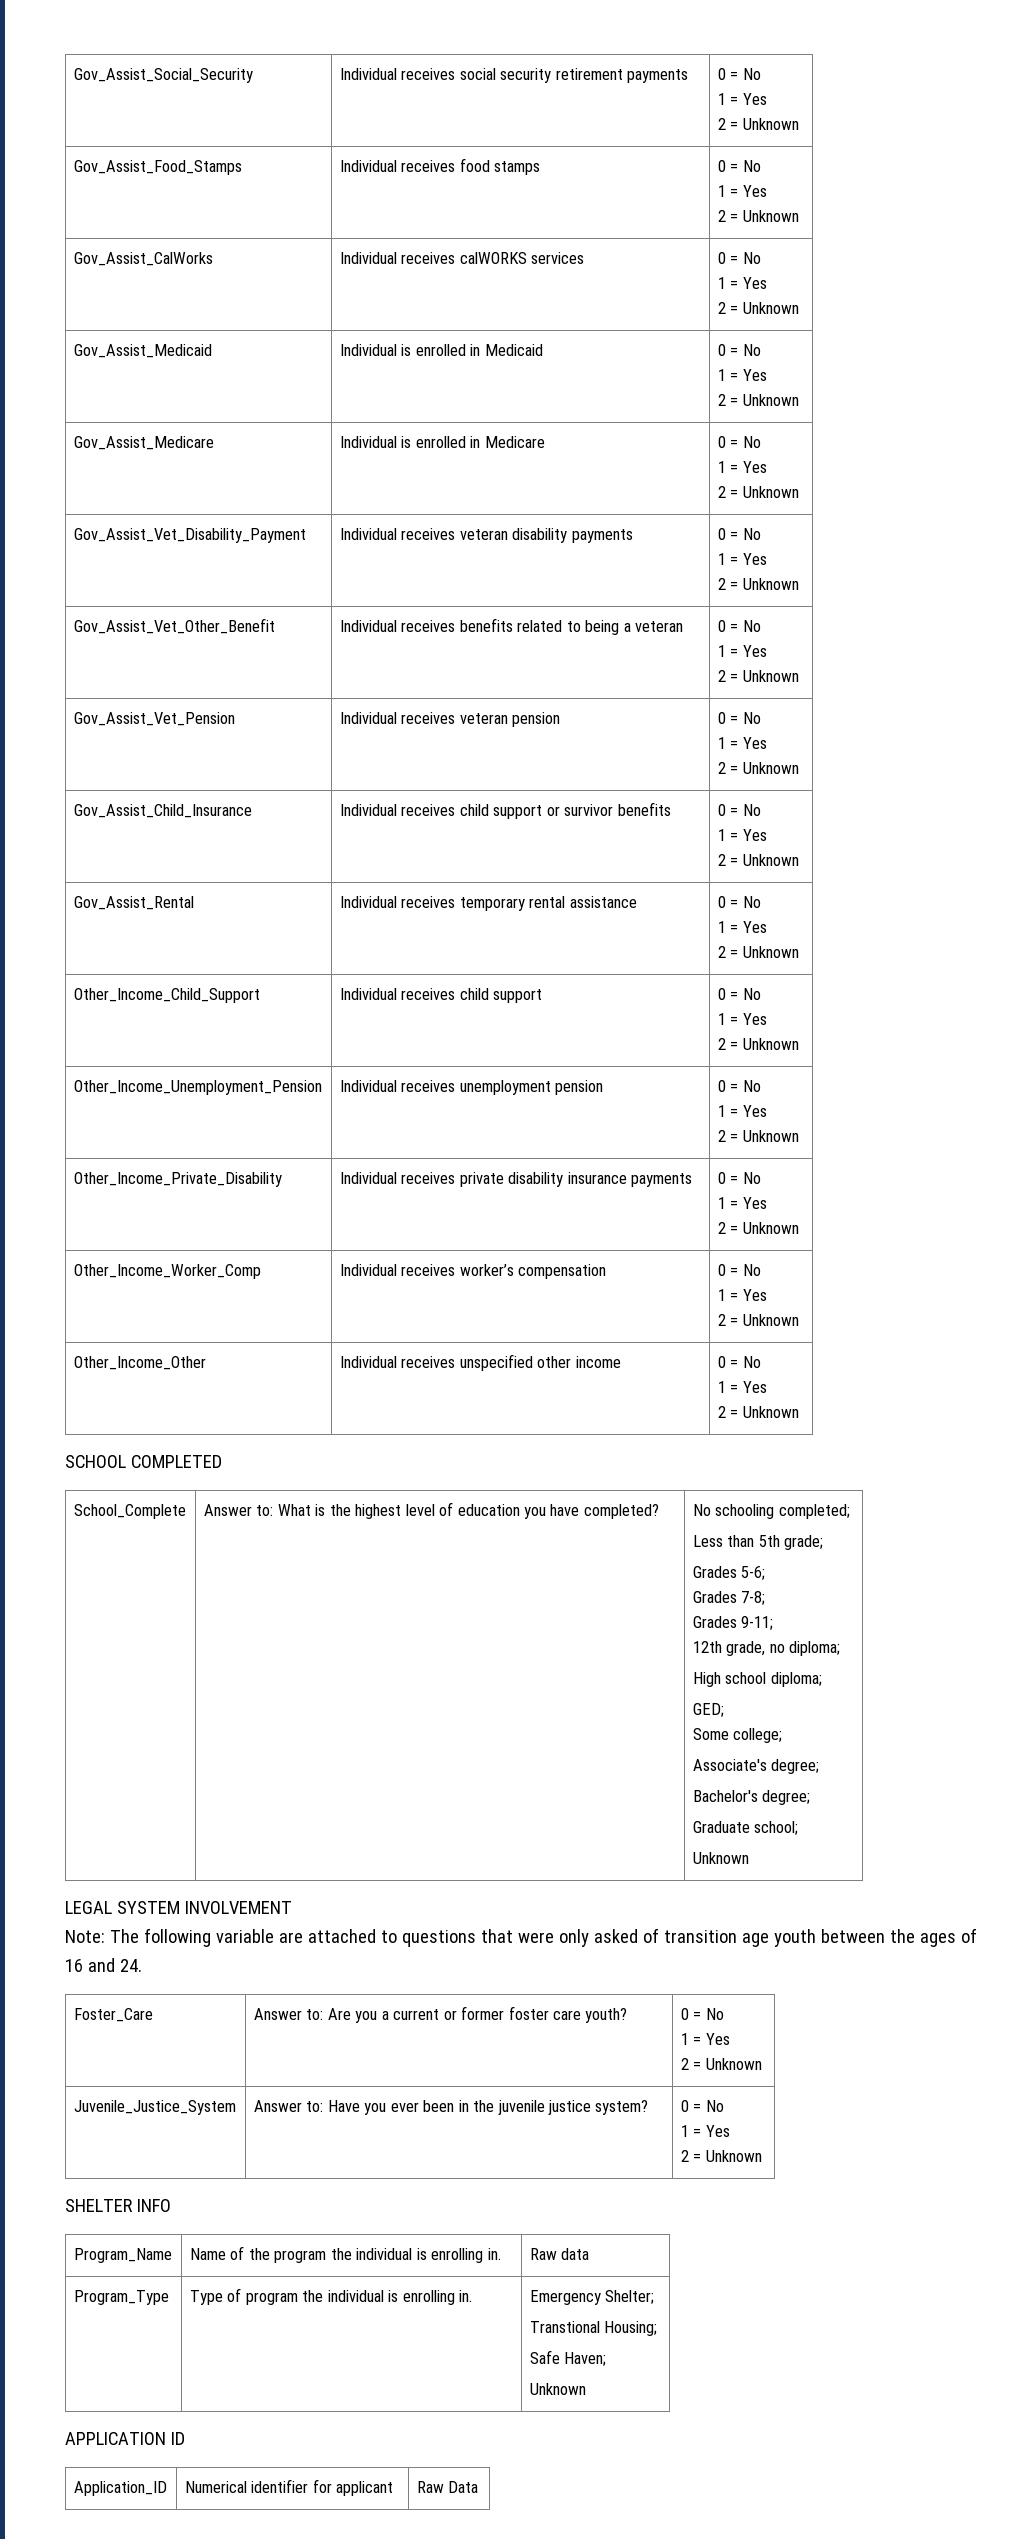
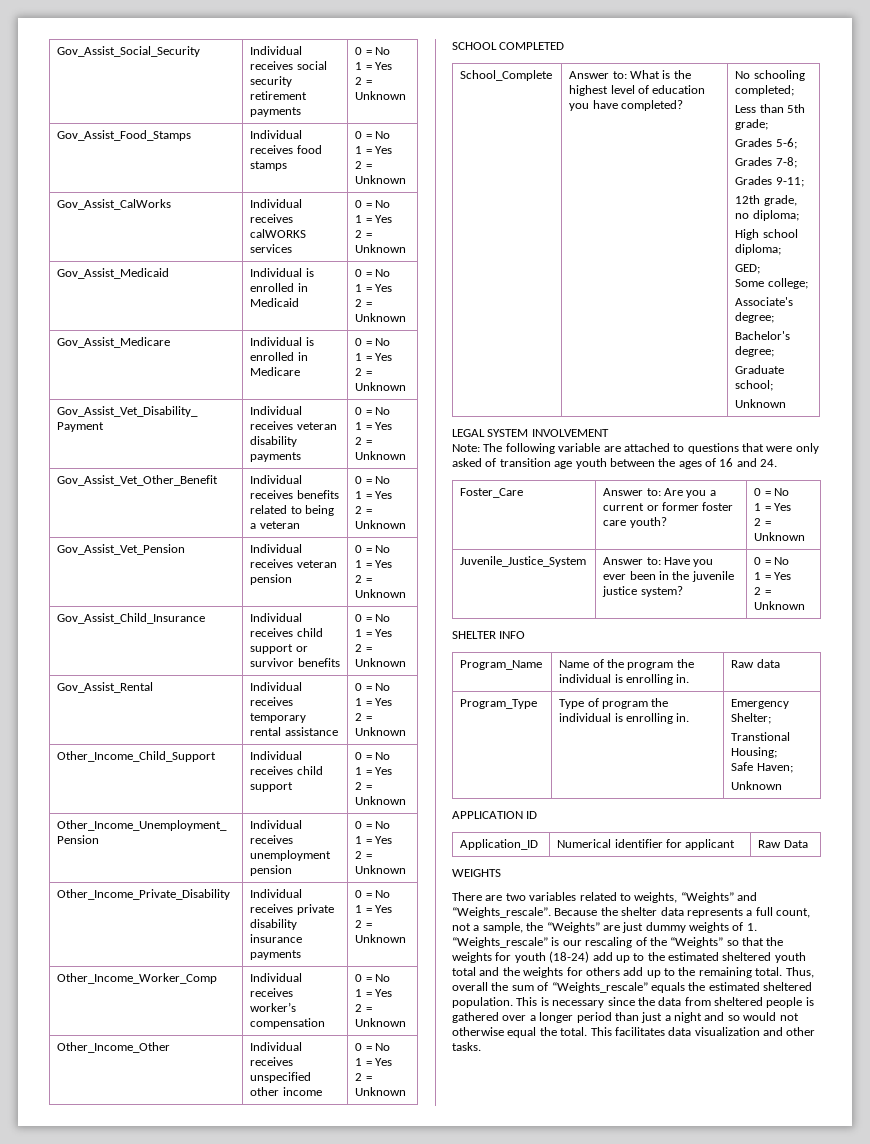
(479, 2487) none -> [452,869,501,877] [452,892,757,903] [452,907,810,918] [452,922,757,933] [452,937,784,948] [452,951,806,963] [452,967,814,978] [452,982,812,993] [452,997,814,1008] [452,1012,799,1023] [452,1027,816,1038] [452,1042,481,1051] // WEIGHTS // There are two variables related to weights, “Weights” and “Weights_rescale”. Because the shelter data represents a full count, not a sample, the “Weights” are just dummy weights of 1. “Weights_rescale” is our rescaling of the “Weights” so that the weights for youth (18-24) add up to the estimated sheltered youth total and the weights for others add up to the remaining total. Thus, overall the sum of “Weights_rescale” equals the estimated sheltered population. This is necessary since the data from sheltered people is gathered over a longer period than just a night and so would not otherwise equal the total. This facilitates data visualization and other tasks.

